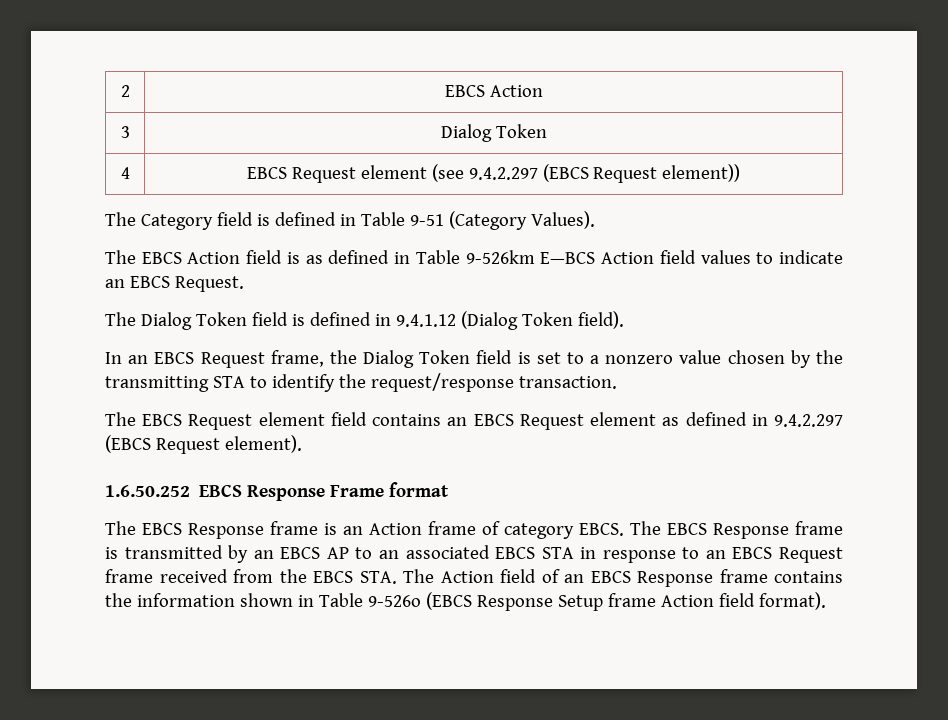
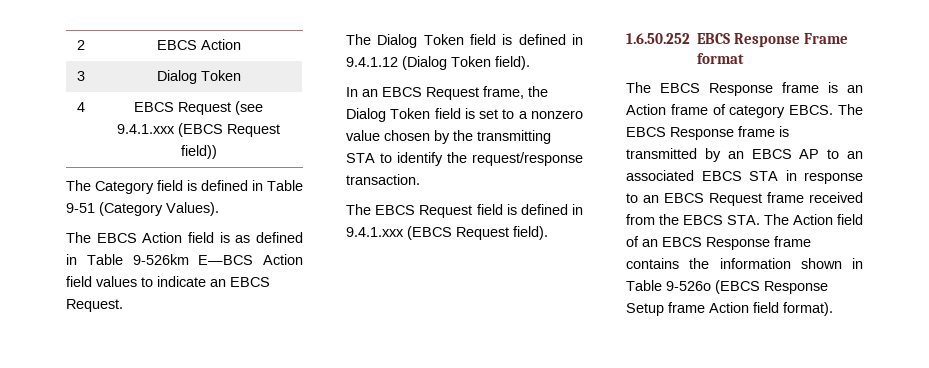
[360,164,741,183] element (see 9.4.2.297 (EBCS Request element)) -> [235,101,263,115] [117,123,280,137] [180,145,217,159] (see 9.4.1.xxx (EBCS Request field))
[258,412,844,430] [105,435,302,454] element field contains an EBCS Request element as defined in 9.4.2.297 (EBCS Request element). -> [476,204,583,215] [346,226,548,240] field is defined in 9.4.1.xxx (EBCS Request field).

